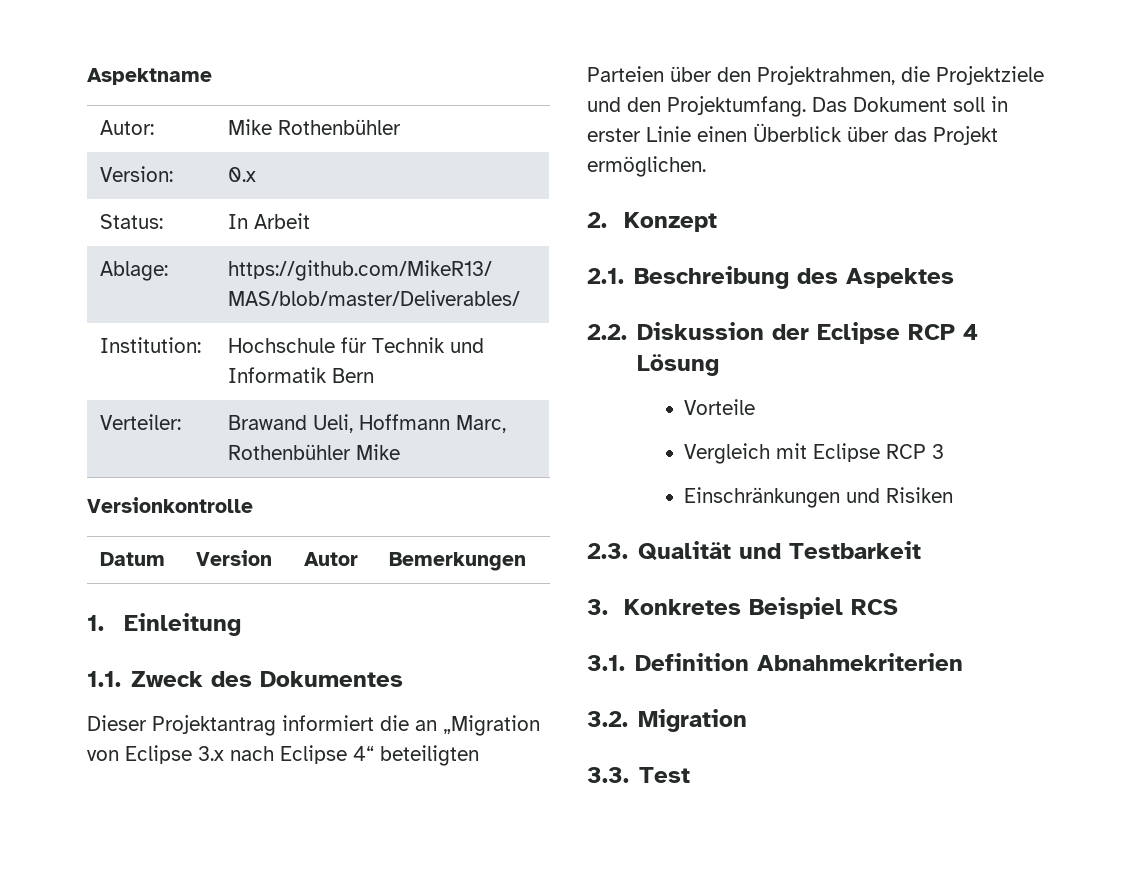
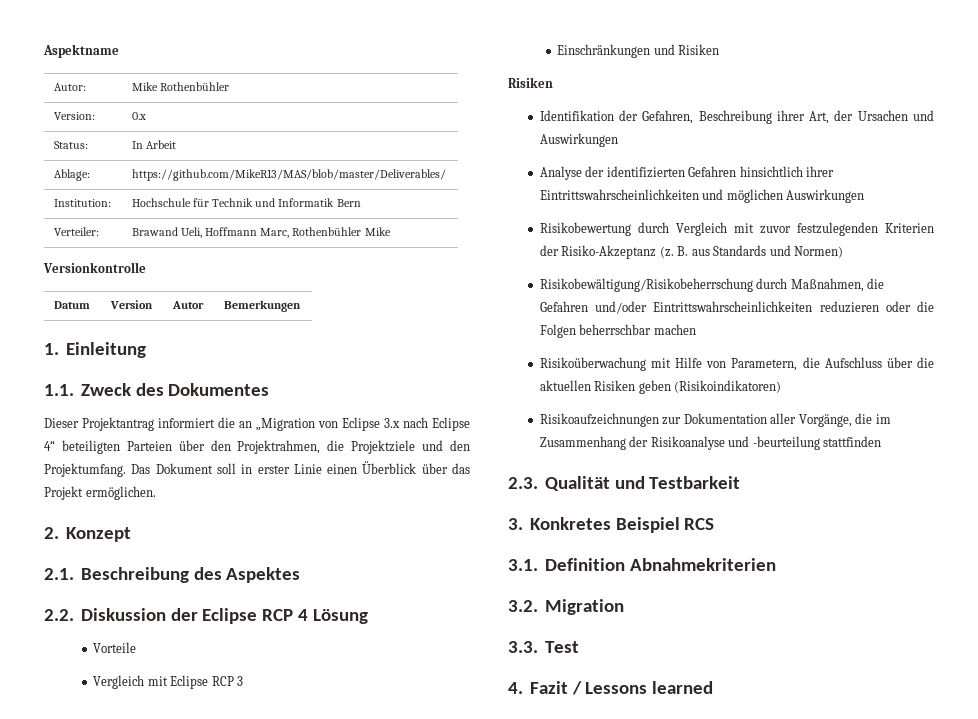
(954, 495) none -> [508,77,553,88] [539,110,934,124] [539,133,618,147] [539,166,835,180] [539,189,865,203] [539,222,934,236] [539,245,844,259] [539,278,885,292] [539,301,934,314] [539,324,696,338] [539,357,934,371] [539,380,782,394] [539,413,891,427] [539,436,882,450] // Risiken // Identifikation der Gefahren, Beschreibung ihrer Art, der Ursachen und Auswirkungen // Analyse der identifizierten Gefahren hinsichtlich ihrer Eintrittswahrscheinlichkeiten und möglichen Auswirkungen // Risikobewertung durch Vergleich mit zuvor festzulegenden Kriterien der Risiko-Akzeptanz (z. B. aus Standards und Normen) // Risikobewältigung/Risikobeherrschung durch Maßnahmen, die Gefahren und/oder Eintrittswahrscheinlichkeiten reduzieren oder die Folgen beherrschbar machen // Risikoüberwachung mit Hilfe von Parametern, die Aufschluss über die aktuellen Risiken geben (Risikoindikatoren) // Risikoaufzeichnungen zur Dokumentation aller Vorgänge, die im Zusammenhang der Risikoanalyse und -beurteilung stattfinden
(691, 775) none -> [508,681,714,695] // 4. Fazit / Lessons learned

